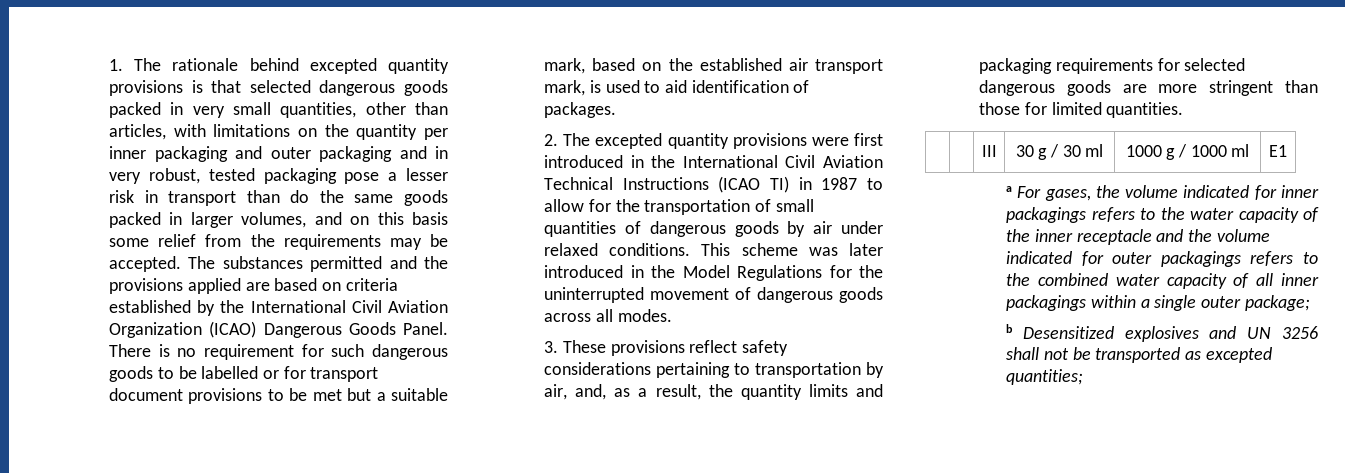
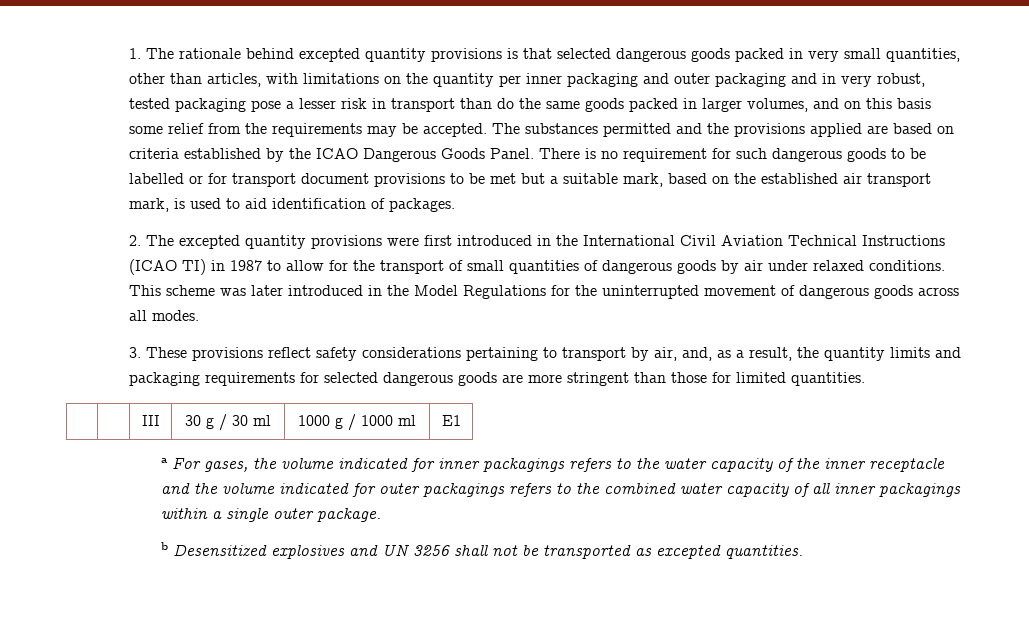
[250,300,448,313] [109,321,257,338] International Civil Aviation Organization (ICAO) -> [316,148,359,159] ICAO
[644,199,751,215] transportation -> [380,260,445,274] transport
[755,362,862,378] transportation -> [562,347,627,361] transport
[1244,295,1310,311] package; -> [317,508,382,522] package.
[1006,369,1084,385] quantities; -> [725,545,804,559] quantities.

